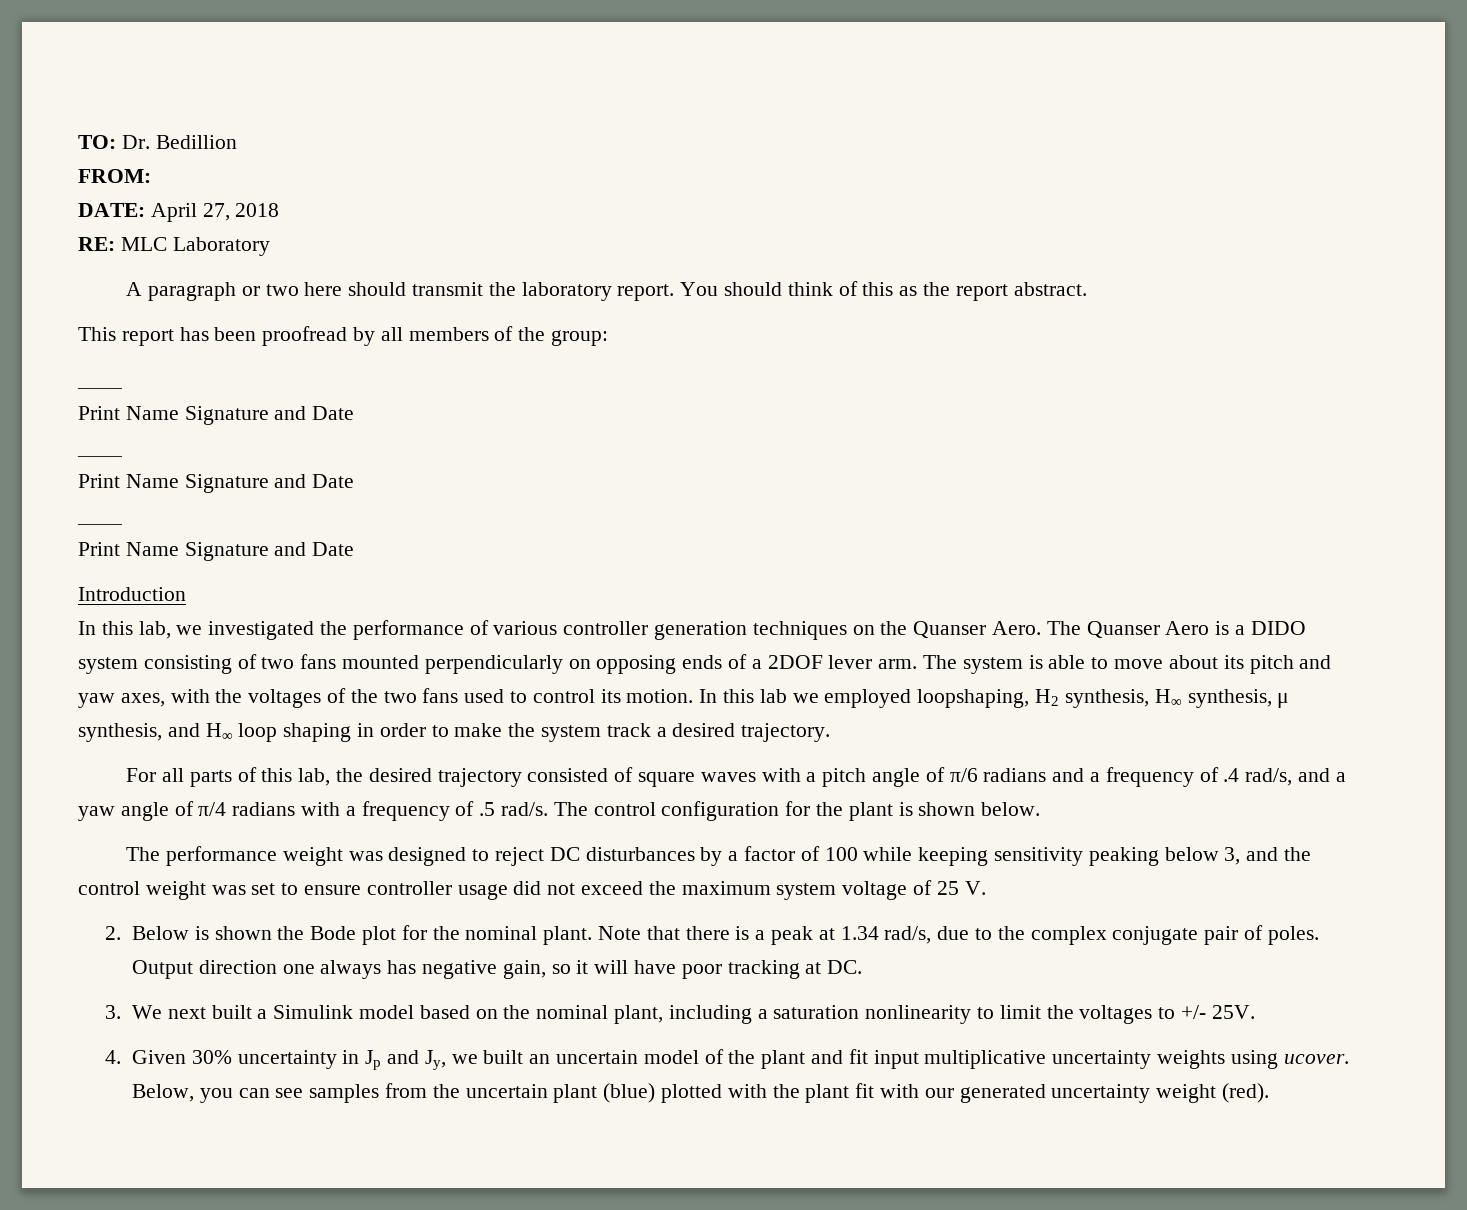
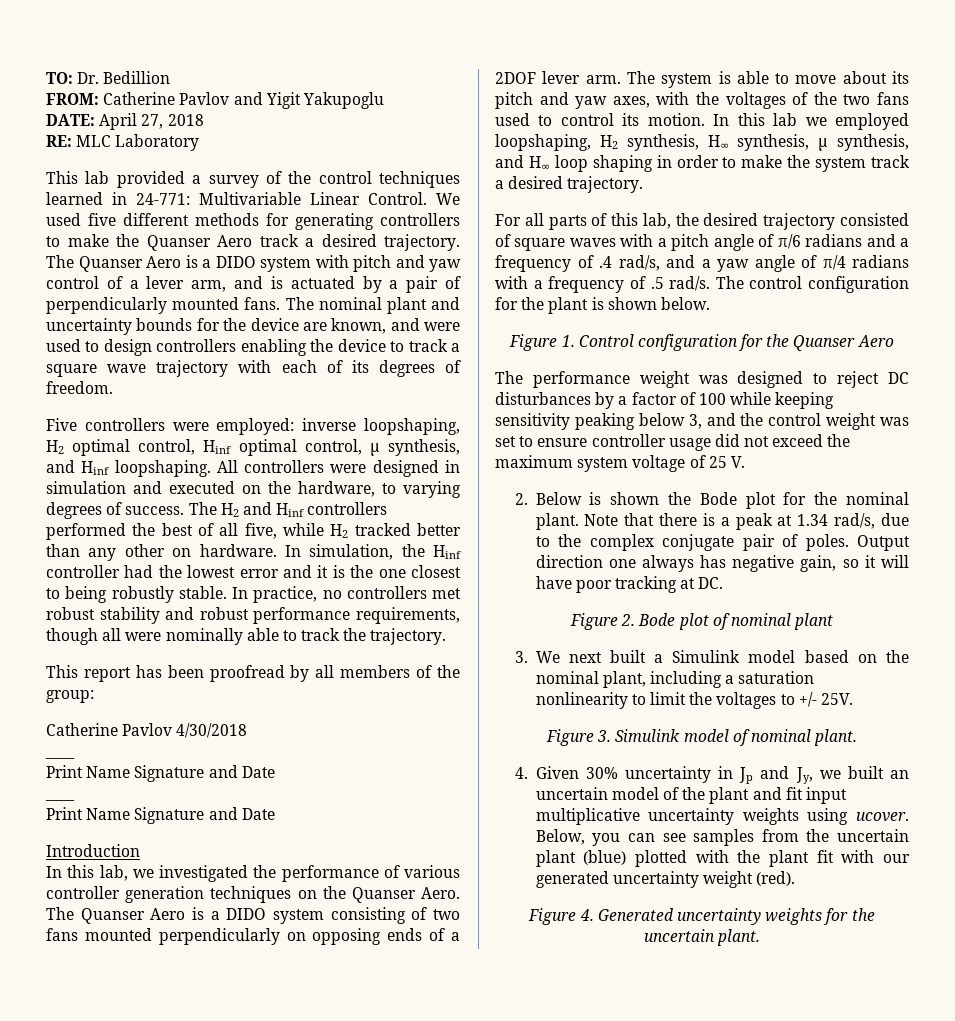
(151, 176) none -> [103,92,384,109] Catherine Pavlov and Yigit Yakupoglu
[126,281,1087,301] A paragraph or two here should transmit the laboratory report. You should think of this as the report abstract. -> [46,171,460,188] [46,192,460,205] [46,213,460,230] [46,234,460,251] [46,255,461,272] [46,276,461,293] [46,297,461,314] [46,318,460,335] [46,339,461,356] [46,360,461,377] [46,381,113,394] [46,418,460,435] [46,439,461,456] [46,460,460,477] [46,481,461,498] [46,502,388,519] [46,523,461,540] [46,544,461,561] [46,565,461,578] [46,586,461,603] [46,607,460,624] [46,628,447,645] This lab provided a survey of the control techniques learned in 24-771: Multivariable Linear Control. We used five different methods for generating controllers to make the Quanser Aero track a desired trajectory. The Quanser Aero is a DIDO system with pitch and yaw control of a lever arm, and is actuated by a pair of perpendicularly mounted fans. The nominal plant and uncertainty bounds for the device are known, and were used to design controllers enabling the device to track a square wave trajectory with each of its degrees of freedom. // Five controllers were employed: inverse loopshaping, H2 optimal control, Hinf optimal control, μ synthesis, and Hinf loopshaping. All controllers were designed in simulation and executed on the hardware, to varying degrees of success. The H2 and Hinf controllers performed the best of all five, while H2 tracked better than any other on hardware. In simulation, the Hinf controller had the lowest error and it is the one closest to being robustly stable. In practice, no controllers met robust stability and robust performance requirements, though all were nominally able to track the trajectory.
[77,386,122,389] [78,406,355,425] ____ // Print Name Signature and Date -> [46,723,248,738] Catherine Pavlov 4/30/2018
(1041, 809) none -> [509,334,894,351] // Figure 1. Control configuration for the Quanser Aero
(863, 967) none -> [569,613,834,630] // Figure 2. Bode plot of nominal plant
(1255, 1012) none -> [545,729,858,746] // Figure 3. Simulink model of nominal plant.
(1270, 1093) none -> [528,908,875,925] [643,929,761,946] // Figure 4. Generated uncertainty weights for the uncertain plant.

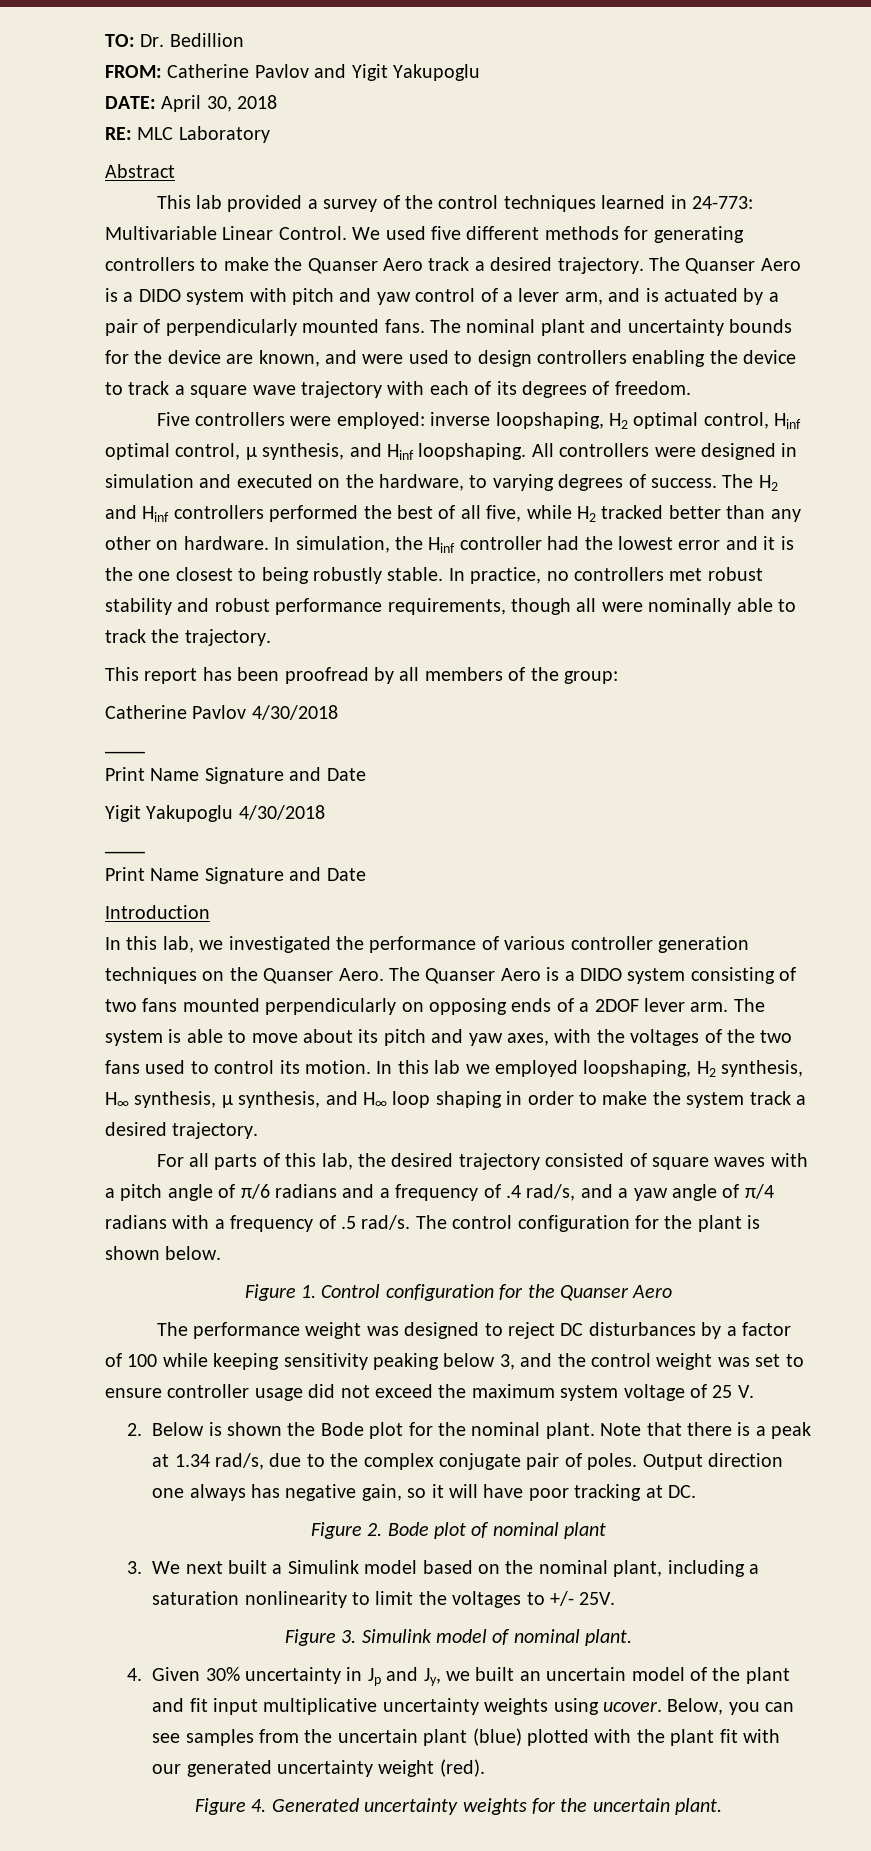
[141,114,164,129] 27, -> [206,96,232,112] 30,
(200, 142) none -> [105,164,175,178] // Abstract
[136,193,190,205] 24-771: -> [691,196,753,209] 24-773:
(275, 772) none -> [105,805,325,822] // Yigit Yakupoglu 4/30/2018

